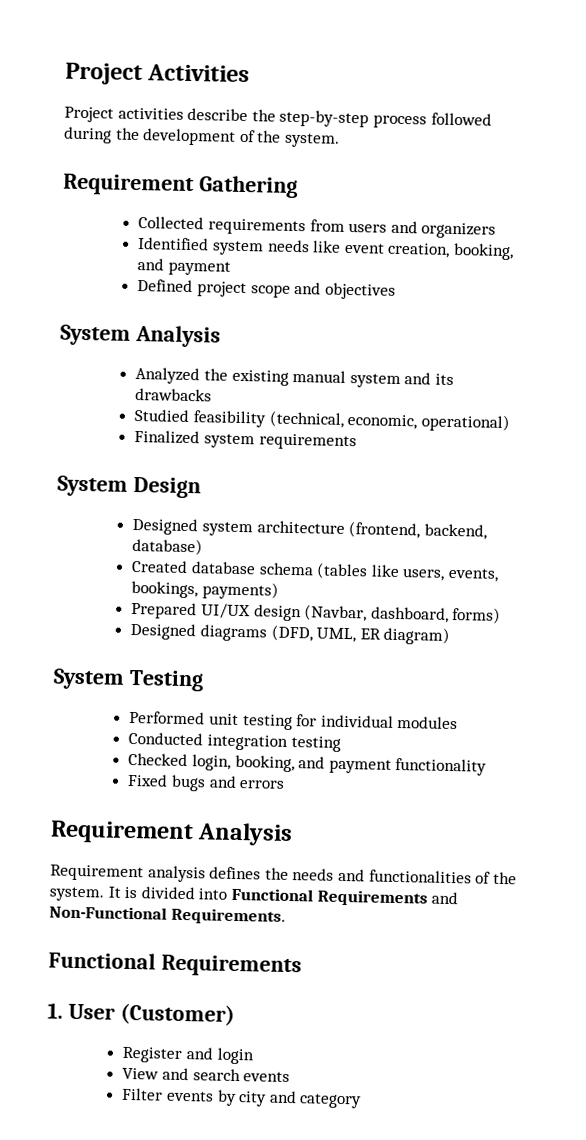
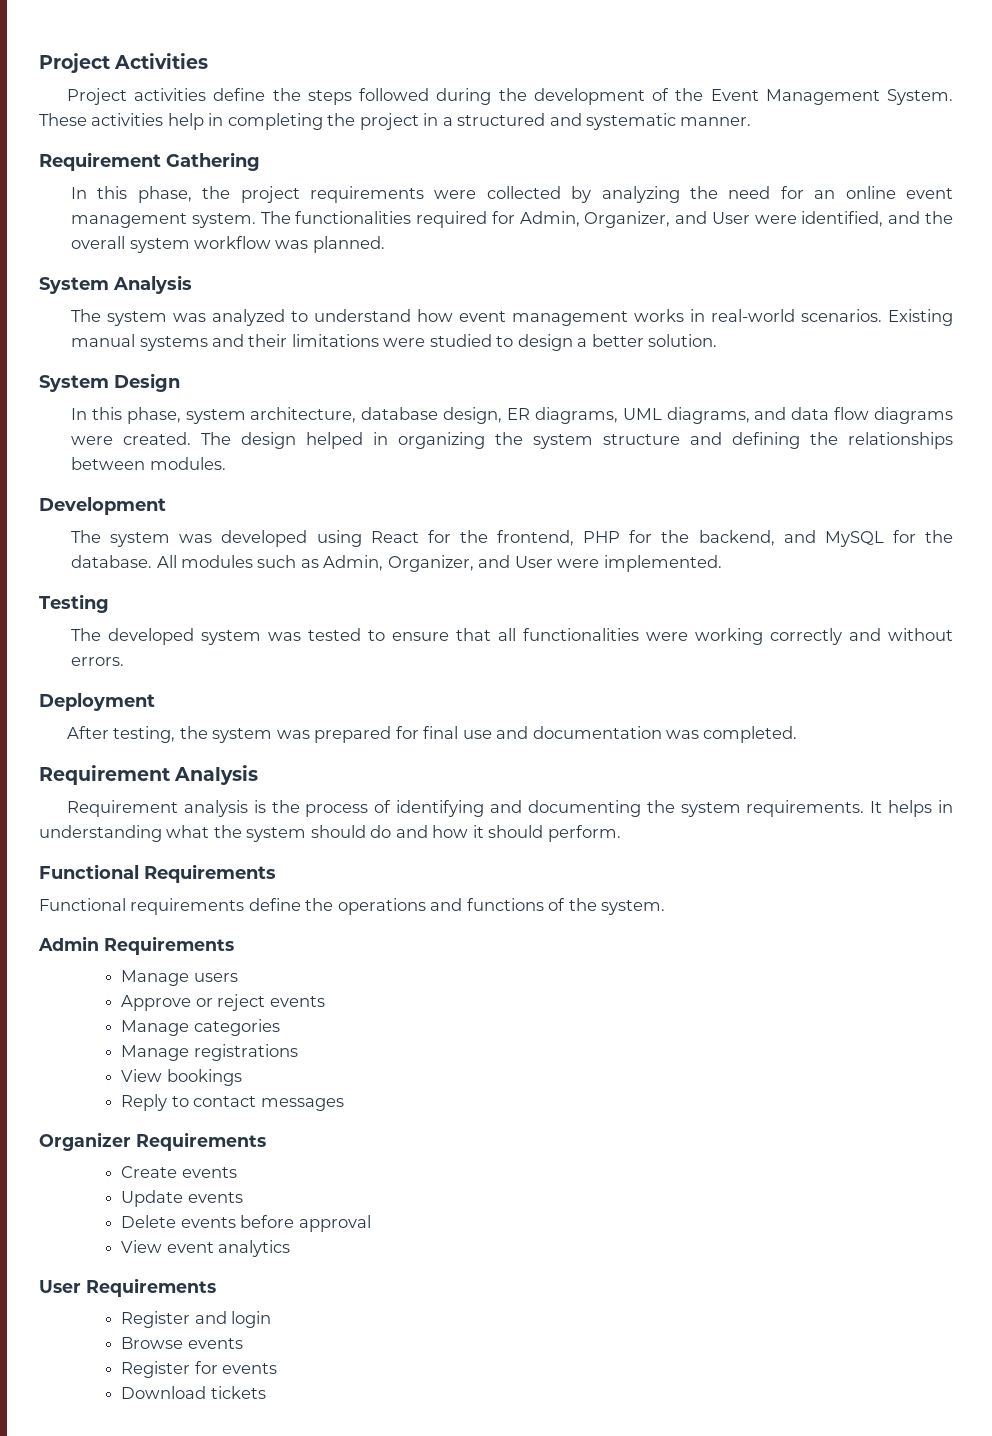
[187,107,427,129] describe the step-by-step process -> [213,88,352,105] define the steps
[283,132,340,148] [63,173,298,199] [138,216,497,239] [138,237,514,261] [137,258,232,276] [137,279,396,300] [60,324,221,348] [135,367,454,388] [135,387,213,402] [134,408,510,433] [134,429,357,451] [57,475,201,499] [132,517,487,540] [132,537,204,556] [131,559,499,582] [131,580,280,600] [131,601,502,624] [130,622,451,645] [53,668,204,692] [129,710,459,731] [128,731,341,752] [128,752,488,776] [127,773,286,792] [50,820,294,847] [50,864,517,885] [49,886,459,907] [49,905,286,925] [48,951,302,978] [47,1002,235,1026] system. // Requirement Gathering // Collected requirements from users and organizers // Identified system needs like event creation, booking, and payment // Defined project scope and objectives // System Analysis // Analyzed the existing manual system and its drawbacks // Studied feasibility (technical, economic, operational) // Finalized system requirements // System Design // Designed system architecture (frontend, backend, database) // Created database schema (tables like users, events, bookings, payments) // Prepared UI/UX design (Navbar, dashboard, forms) // Designed diagrams (DFD, UML, ER diagram) // System Testing // Performed unit testing for individual modules // Conducted integration testing // Checked login, booking, and payment functionality // Fixed bugs and errors // Requirement Analysis // Requirement analysis defines the needs and functionalities of the system. It is divided into Functional Requirements and Non-Functional Requirements. // Functional Requirements // 1. User (Customer) -> [710,89,953,105] [39,113,752,130] [39,152,260,171] [71,186,953,203] [71,211,953,228] [71,236,385,253] [39,275,192,294] [71,309,954,326] [71,334,718,351] [39,373,180,392] [71,407,954,424] [71,432,954,449] [71,457,226,470] [39,497,166,515] [71,530,953,547] [71,555,722,572] [39,594,109,613] [71,628,953,645] [71,657,125,666] [39,693,155,711] [66,726,798,743] [39,765,259,785] [66,800,953,817] [39,825,621,842] [39,864,276,883] [39,898,666,915] [38,936,234,955] [121,970,238,986] [121,994,325,1011] [121,1019,280,1036] [121,1044,298,1061] [121,1069,242,1086] [121,1094,344,1111] [39,1132,266,1151] [121,1166,237,1178] [121,1190,243,1207] [121,1215,371,1232] [121,1240,291,1257] [39,1278,216,1297] Event Management System. These activities help in completing the project in a structured and systematic manner. // Requirement Gathering // In this phase, the project requirements were collected by analyzing the need for an online event management system. The functionalities required for Admin, Organizer, and User were identified, and the overall system workflow was planned. // System Analysis // The system was analyzed to understand how event management works in real-world scenarios. Existing manual systems and their limitations were studied to design a better solution. // System Design // In this phase, system architecture, database design, ER diagrams, UML diagrams, and data flow diagrams were created. The design helped in organizing the system structure and defining the relationships between modules. // Development // The system was developed using React for the frontend, PHP for the backend, and MySQL for the database. All modules such as Admin, Organizer, and User were implemented. // Testing // The developed system was tested to ensure that all functionalities were working correctly and without errors. // Deployment // After testing, the system was prepared for final use and documentation was completed. // Requirement Analysis // Requirement analysis is the process of identifying and documenting the system requirements. It helps in understanding what the system should do and how it should perform. // Functional Requirements // Functional requirements define the operations and functions of the system. // Admin Requirements // Manage users // Approve or reject events // Manage categories // Manage registrations // View bookings // Reply to contact messages // Organizer Requirements // Create events // Update events // Delete events before approval // View event analytics // User Requirements
[122,1067,291,1083] [121,1087,363,1109] View and search events // Filter events by city and category -> [121,1337,243,1349] [121,1361,278,1378] [121,1386,266,1399] Browse events // Register for events // Download tickets

